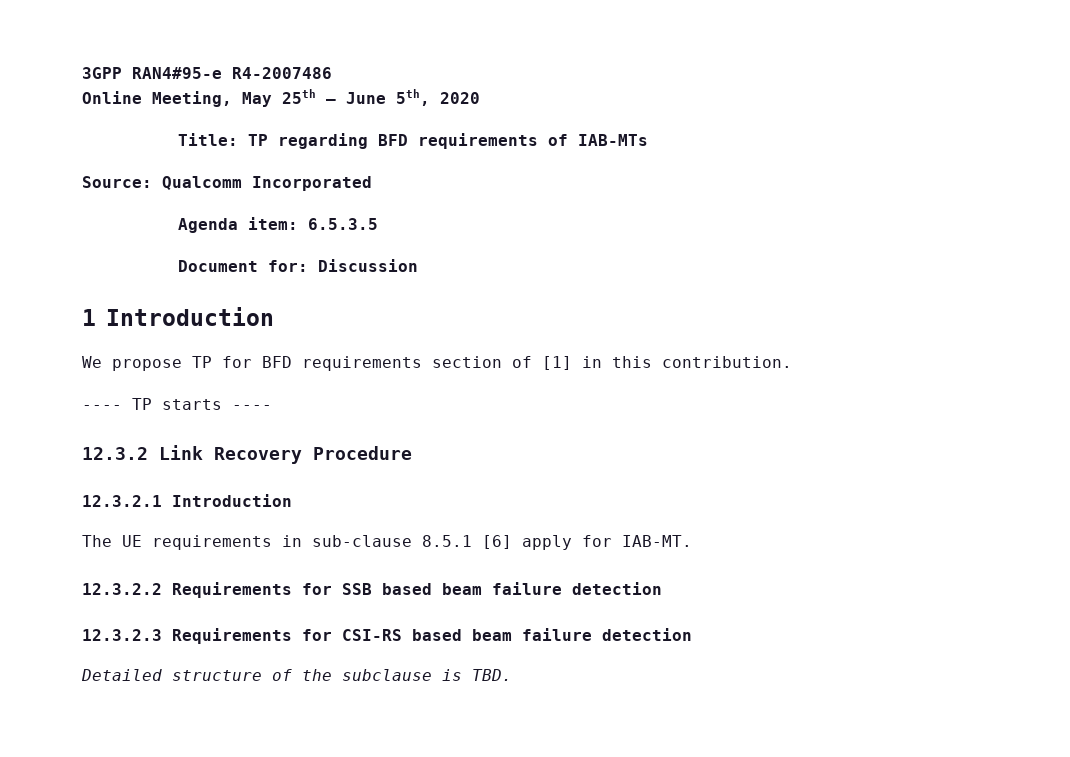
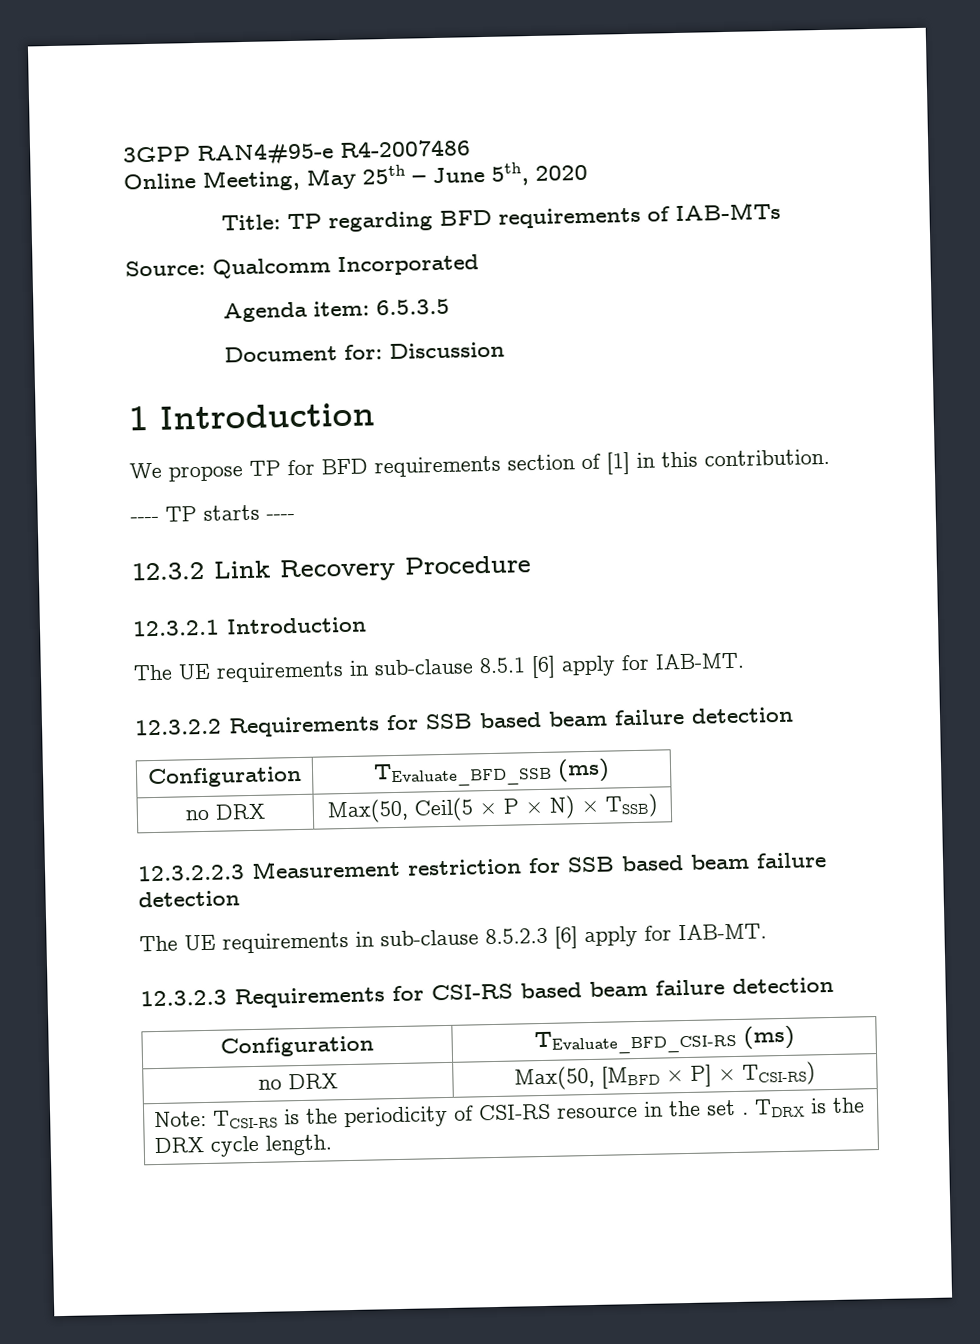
(662, 588) none -> [147,765,302,789] [373,758,610,788] [185,803,265,821] [326,793,659,824] [137,852,827,882] [138,890,240,908] [139,923,767,954] // Configuration | TEvaluate_BFD_SSB (ms) // no DRX | Max(50, Ceil(5 × P × N) × TSSB) // 12.3.2.2.3 Measurement restriction for SSB based beam failure detection // The UE requirements in sub-clause 8.5.2.3 [6] apply for IAB-MT.
[81,669,512,681] // Detailed structure of the subclause is TBD. -> [220,1035,374,1058] [533,1025,795,1056] [258,1073,338,1090] [514,1061,816,1091] [154,1097,866,1129] [154,1134,333,1157] // Configuration | TEvaluate_BFD_CSI-RS (ms) // no DRX | Max(50, [MBFD × P] × TCSI-RS) // Note: TCSI-RS is the periodicity of CSI-RS resource in the set . TDRX is the DRX cycle length.

